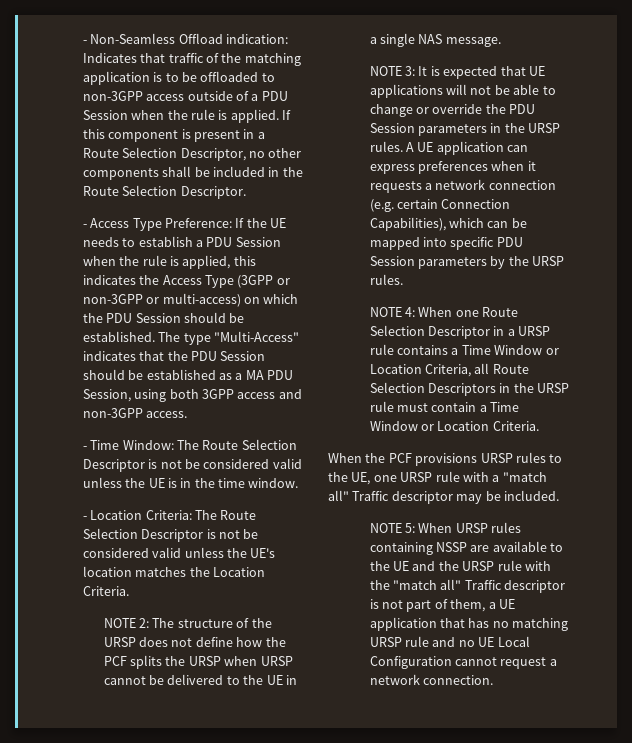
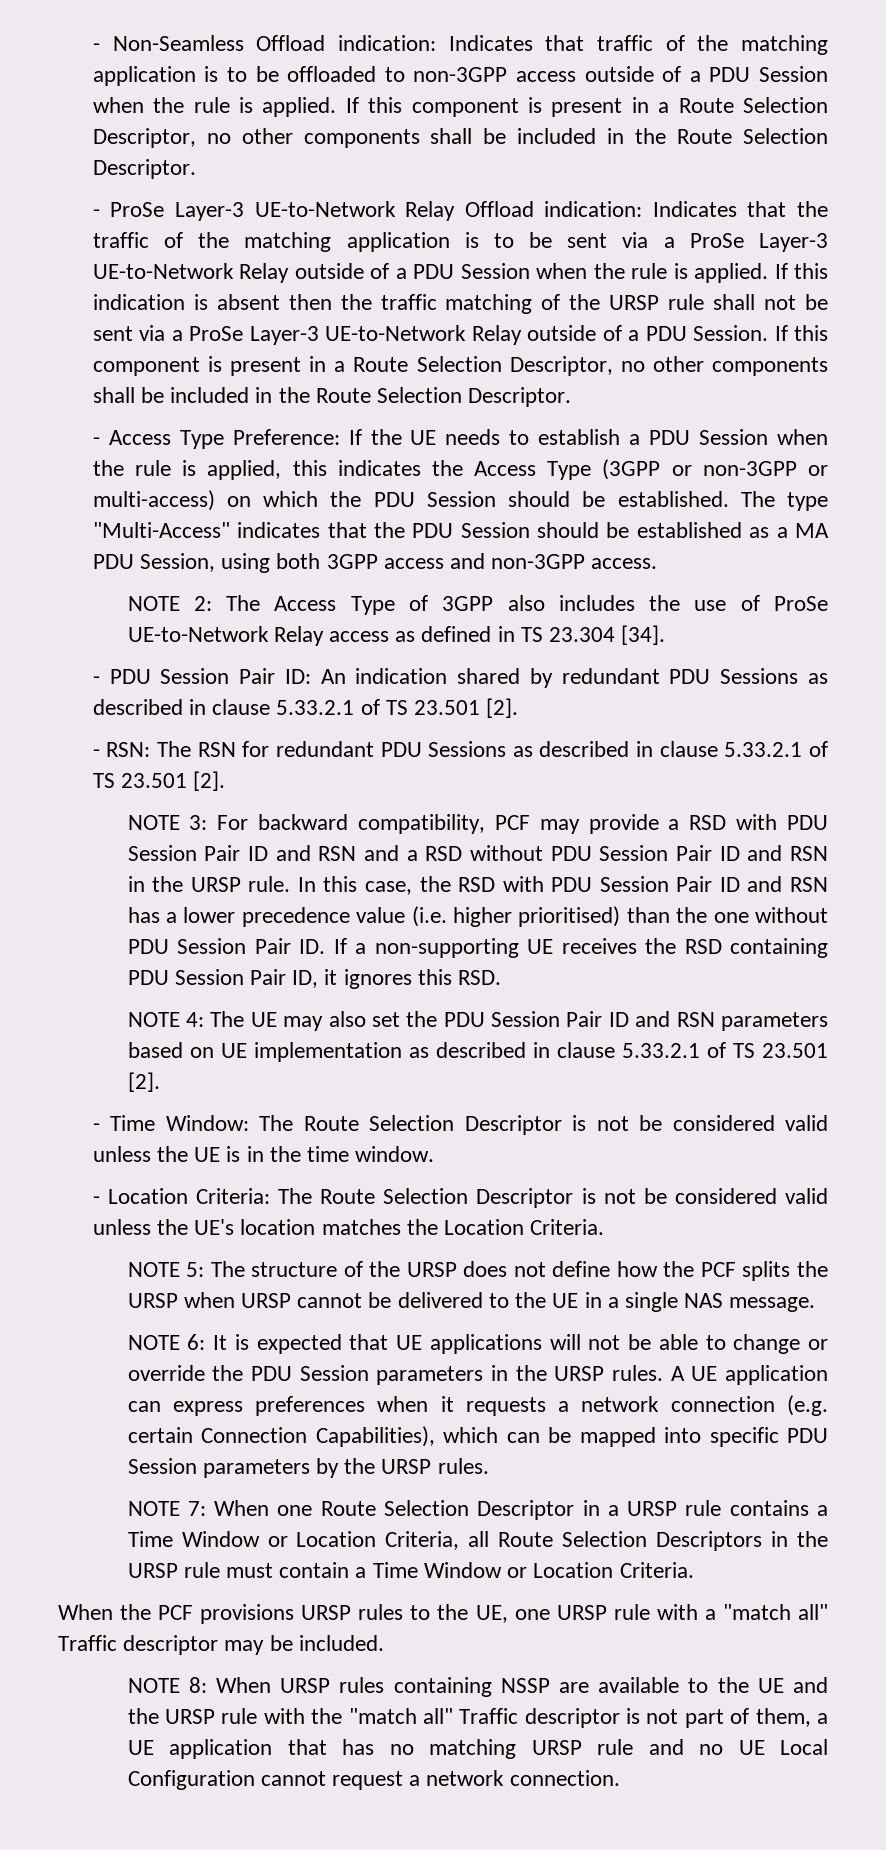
(246, 192) none -> [92,201,829,221] [92,232,828,252] [92,263,829,283] [92,294,829,314] [92,325,829,345] [92,356,829,376] [92,387,572,407] // - ProSe Layer-3 UE-to-Network Relay Offload indication: Indicates that the traffic of the matching application is to be sent via a ProSe Layer-3 UE-to-Network Relay outside of a PDU Session when the rule is applied. If this indication is absent then the traffic matching of the URSP rule shall not be sent via a ProSe Layer-3 UE-to-Network Relay outside of a PDU Session. If this component is present in a Route Selection Descriptor, no other components shall be included in the Route Selection Descriptor.
(188, 414) none -> [127,595,828,615] [127,625,666,646] [92,668,829,688] [92,698,519,718] [92,741,828,757] [92,771,226,791] [127,814,829,834] [127,845,829,861] [127,876,829,895] [127,906,828,927] [127,938,828,958] [127,969,502,989] [127,1011,828,1031] [127,1042,828,1062] [127,1072,160,1092] // NOTE 2: The Access Type of 3GPP also includes the use of ProSe UE-to-Network Relay access as defined in TS 23.304 [34]. // - PDU Session Pair ID: An indication shared by redundant PDU Sessions as described in clause 5.33.2.1 of TS 23.501 [2]. // - RSN: The RSN for redundant PDU Sessions as described in clause 5.33.2.1 of TS 23.501 [2]. // NOTE 3: For backward compatibility, PCF may provide a RSD with PDU Session Pair ID and RSN and a RSD without PDU Session Pair ID and RSN in the URSP rule. In this case, the RSD with PDU Session Pair ID and RSN has a lower precedence value (i.e. higher prioritised) than the one without PDU Session Pair ID. If a non-supporting UE receives the RSD containing PDU Session Pair ID, it ignores this RSD. // NOTE 4: The UE may also set the PDU Session Pair ID and RSN parameters based on UE implementation as described in clause 5.33.2.1 of TS 23.501 [2].
[139,618,150,628] 2: -> [186,1262,205,1277] 5:
[405,66,416,76] 3: -> [187,1334,206,1350] 6:
[405,307,416,317] 4: -> [187,1501,206,1516] 7:
[405,523,416,533] 5: -> [188,1677,207,1693] 8:

